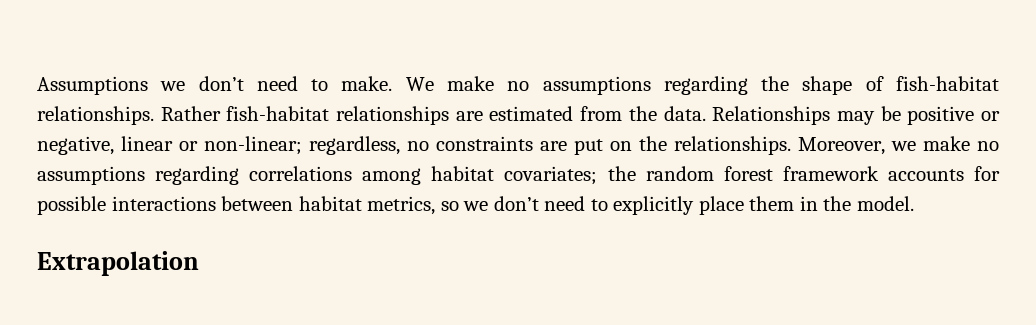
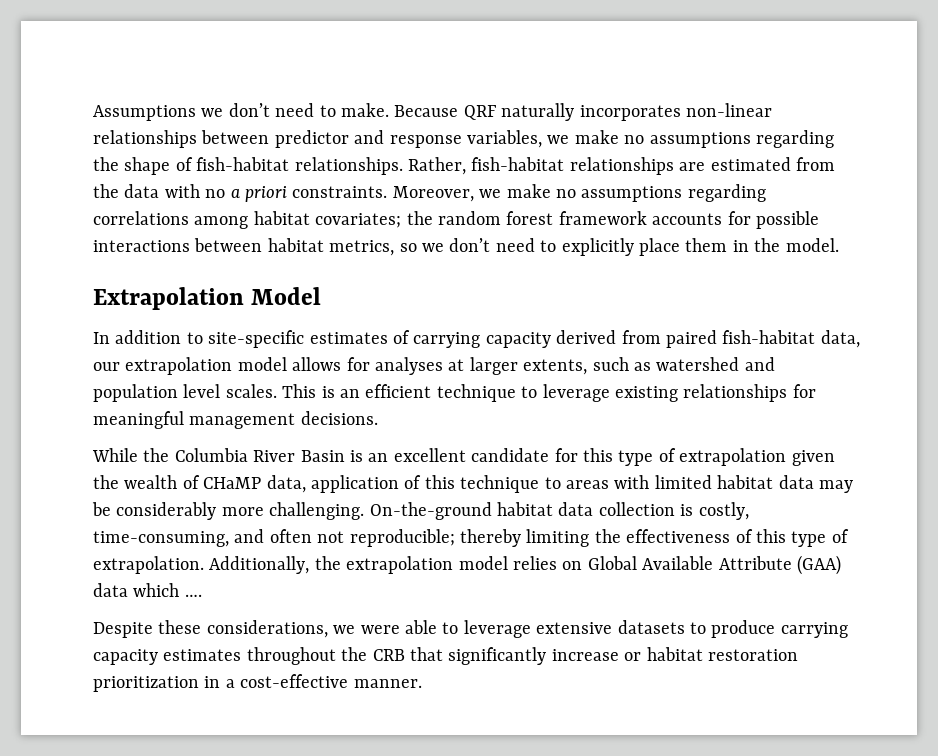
[405,77,434,91] We -> [394,103,772,121] [93,130,570,148] Because QRF naturally incorporates non-linear relationships between predictor and response variables, we
[160,106,221,121] Rather -> [408,157,466,175] Rather,
[663,106,1001,125] [37,136,791,155] data. Relationships may be positive or negative, linear or non-linear; regardless, no constraints are put on the relationships. -> [124,184,388,202] data with no a priori constraints.
(199, 263) none -> [251,287,322,305] [93,330,860,348] [93,357,775,375] [93,384,816,402] [93,411,378,429] [92,448,835,466] [93,475,853,493] [92,502,749,520] [93,529,849,547] [93,555,841,575] [93,583,202,597] [93,620,848,638] [93,647,798,665] [93,674,422,692] Model // In addition to site-specific estimates of carrying capacity derived from paired fish-habitat data, our extrapolation model allows for analyses at larger extents, such as watershed and population level scales. This is an efficient technique to leverage existing relationships for meaningful management decisions. // While the Columbia River Basin is an excellent candidate for this type of extrapolation given the wealth of CHaMP data, application of this technique to areas with limited habitat data may be considerably more challenging. On-the-ground habitat data collection is costly, time-consuming, and often not reproducible; thereby limiting the effectiveness of this type of extrapolation. Additionally, the extrapolation model relies on Global Available Attribute (GAA) data which …. // Despite these considerations, we were able to leverage extensive datasets to produce carrying capacity estimates throughout the CRB that significantly increase or habitat restoration prioritization in a cost-effective manner.

